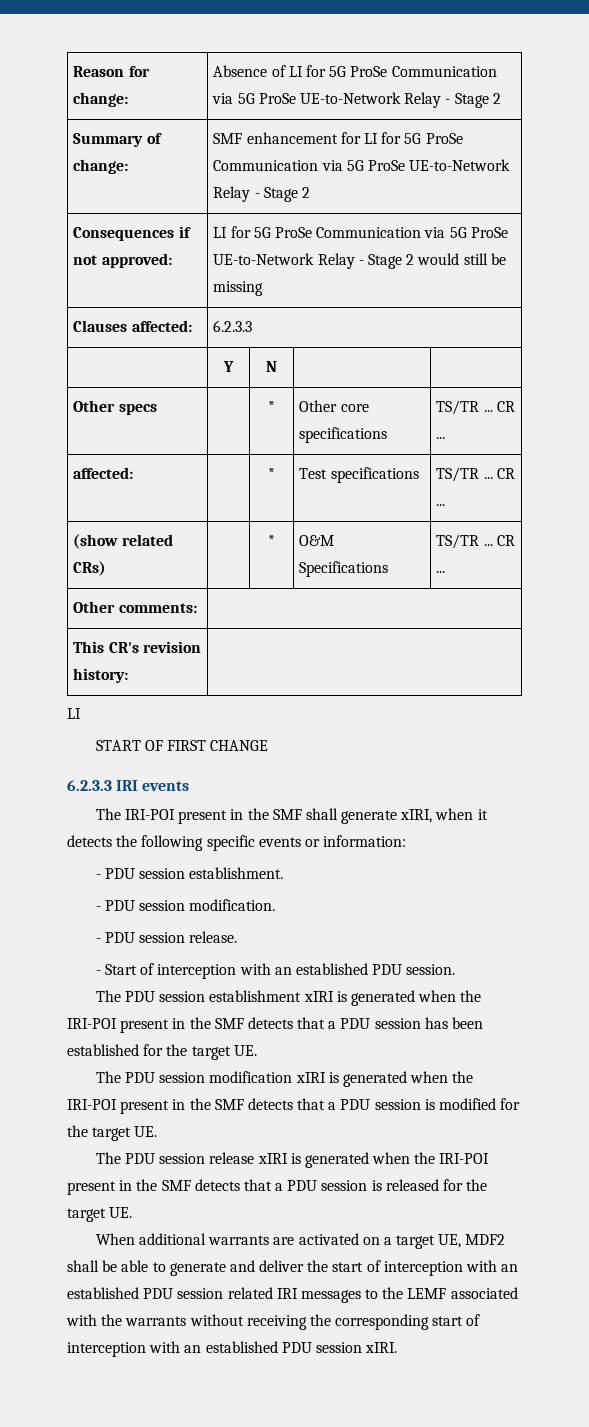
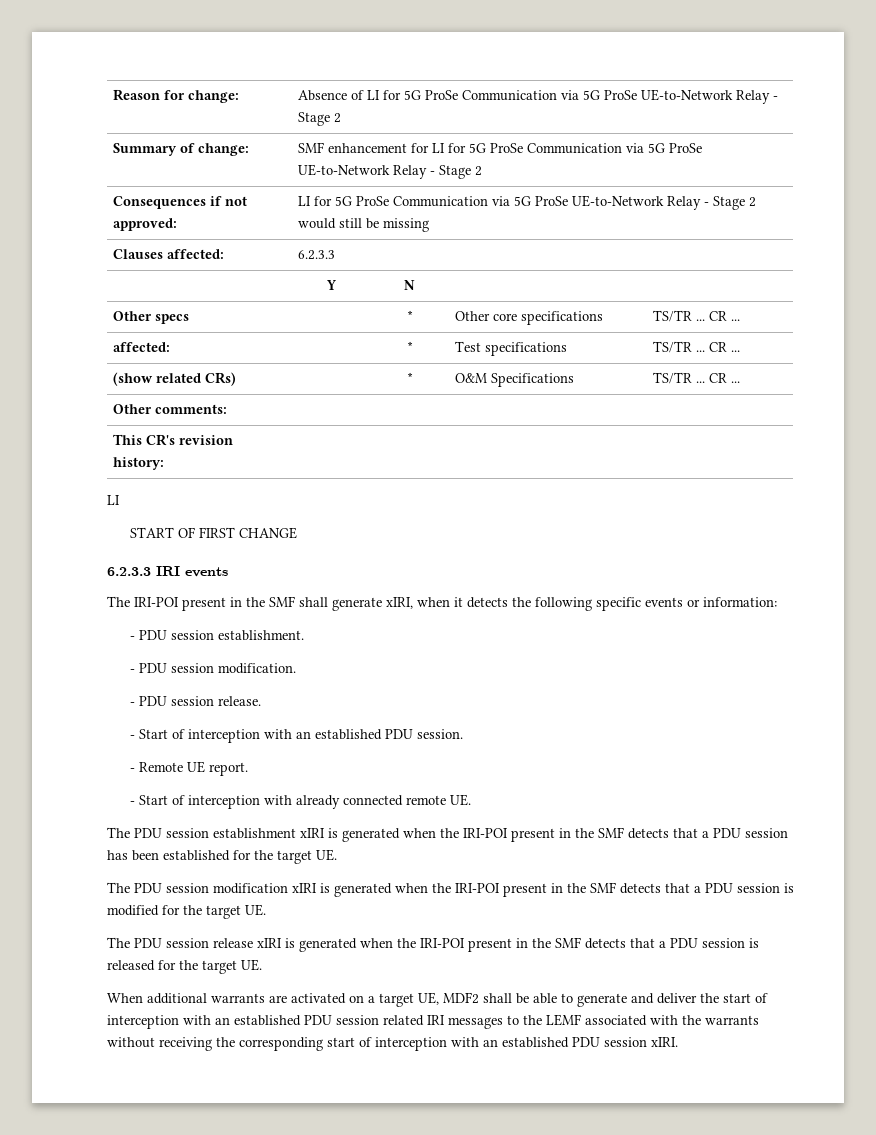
(456, 969) none -> [129,761,248,776] [129,794,471,809] // - Remote UE report. // - Start of interception with already connected remote UE.

